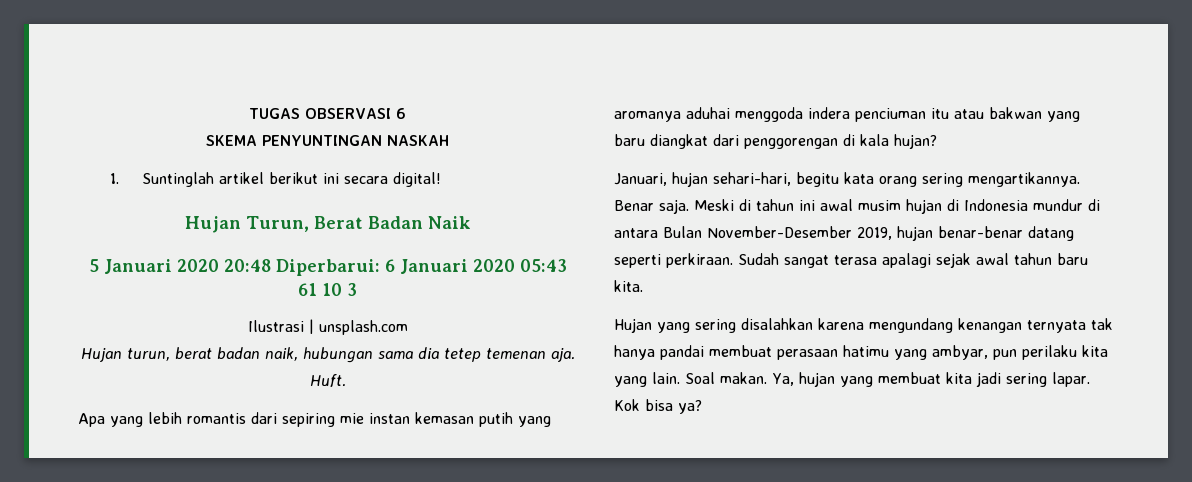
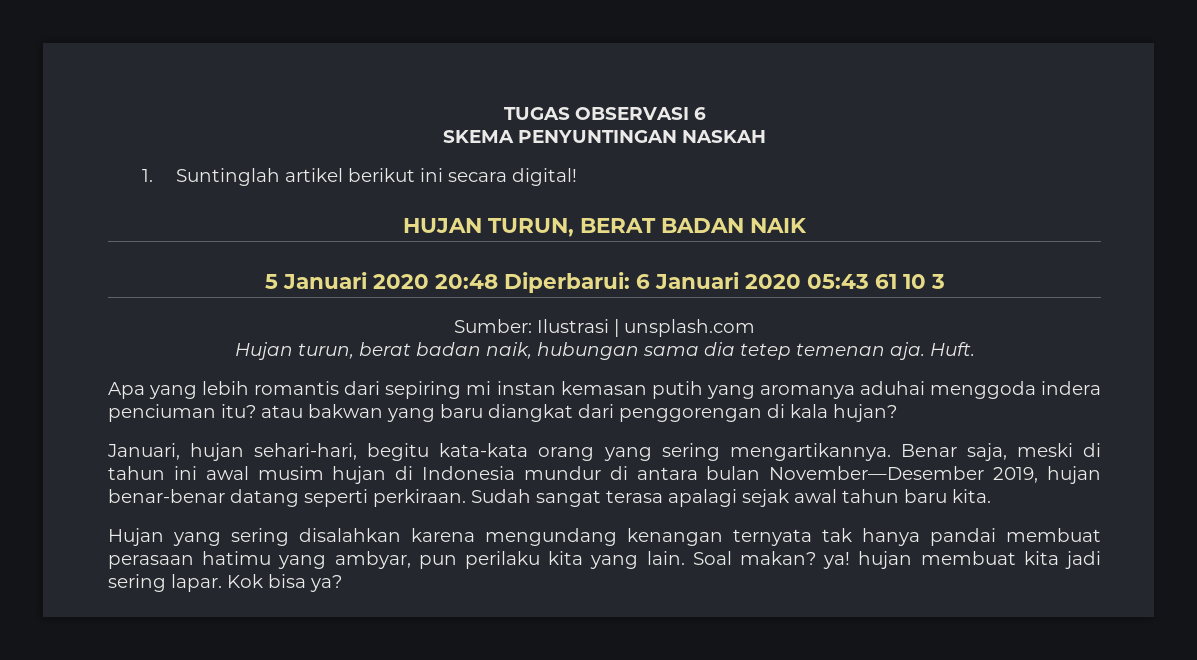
[184,216,471,233] Hujan Turun, Berat Badan Naik -> [403,218,807,237] HUJAN TURUN, BERAT BADAN NAIK
(357, 289) none -> [454,319,532,333] Sumber:
[340,413,364,424] mie -> [466,381,492,395] mi
[931,108,949,119] itu -> [221,404,256,418] itu?
[844,172,917,187] kata orang -> [439,443,652,461] kata-kata orang yang
[659,199,734,214] saja. Meski -> [966,443,1073,461] saja, meski
[663,226,852,238] Bulan November-Desember -> [706,466,985,480] bulan November—Desember
[720,372,873,387] makan. Ya, hujan yang -> [740,551,913,569] makan? ya! hujan

